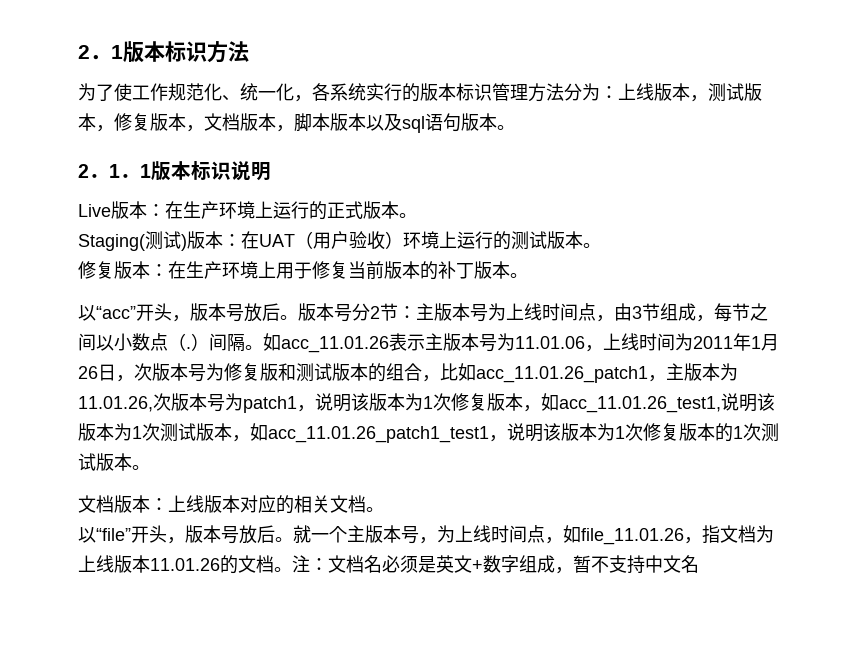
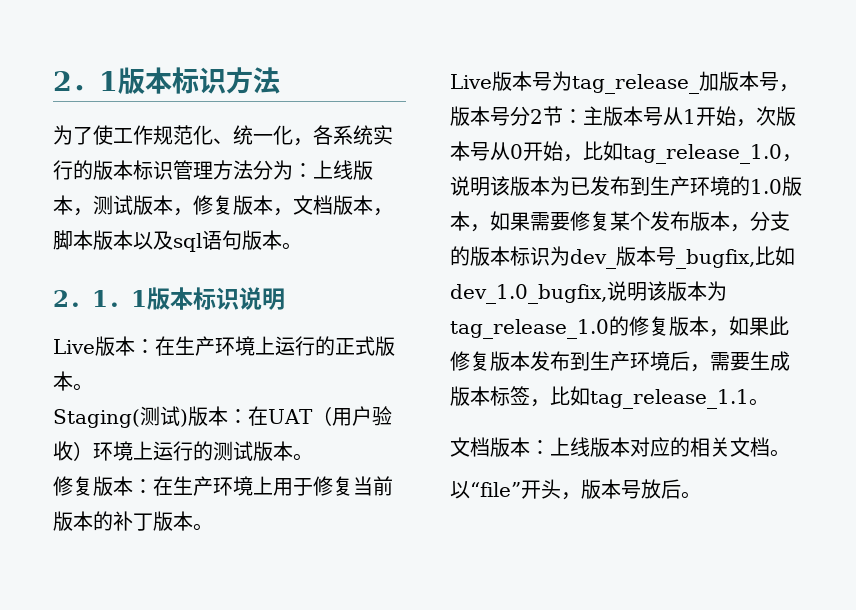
[78,303,298,322] 以“acc”开头，版本号放后。 -> [450,71,799,94] Live版本号为tag_release_加版本号，
[488,303,768,322] [78,333,779,353] [78,363,738,383] [78,393,775,413] [78,423,779,443] [78,453,132,471] 为上线时间点，由3节组成，每节之间以小数点（.）间隔。如acc_11.01.26表示主版本号为11.01.06，上线时间为2011年1月26日，次版本号为修复版和测试版本的组合，比如acc_11.01.26_patch1，主版本为11.01.26,次版本号为patch1，说明该版本为1次修复版本，如acc_11.01.26_test1,说明该版本为1次测试版本，如acc_11.01.26_patch1_test1，说明该版本为1次修复版本的1次测试版本 -> [663,106,796,127] [450,141,802,164] [450,176,802,196] [450,211,790,232] [450,246,795,269] [450,281,727,304] [450,316,789,339] [450,351,790,372] [450,386,749,409] 从1开始，次版本号从0开始，比如tag_release_1.0，说明该版本为已发布到生产环境的1.0版本，如果需要修复某个发布版本，分支的版本标识为dev_版本号_bugfix,比如dev_1.0_bugfix,说明该版本为tag_release_1.0的修复版本，如果此修复版本发布到生产环境后，需要生成版本标签，比如tag_release_1.1
[293,525,774,545] [78,555,699,574] 就一个主版本号，为上线时间点，如file_11.01.26，指文档为上线版本11.01.26的文档。注：文档名必须是英文+数字组成，暂不支持中文名 -> (701, 495) none

